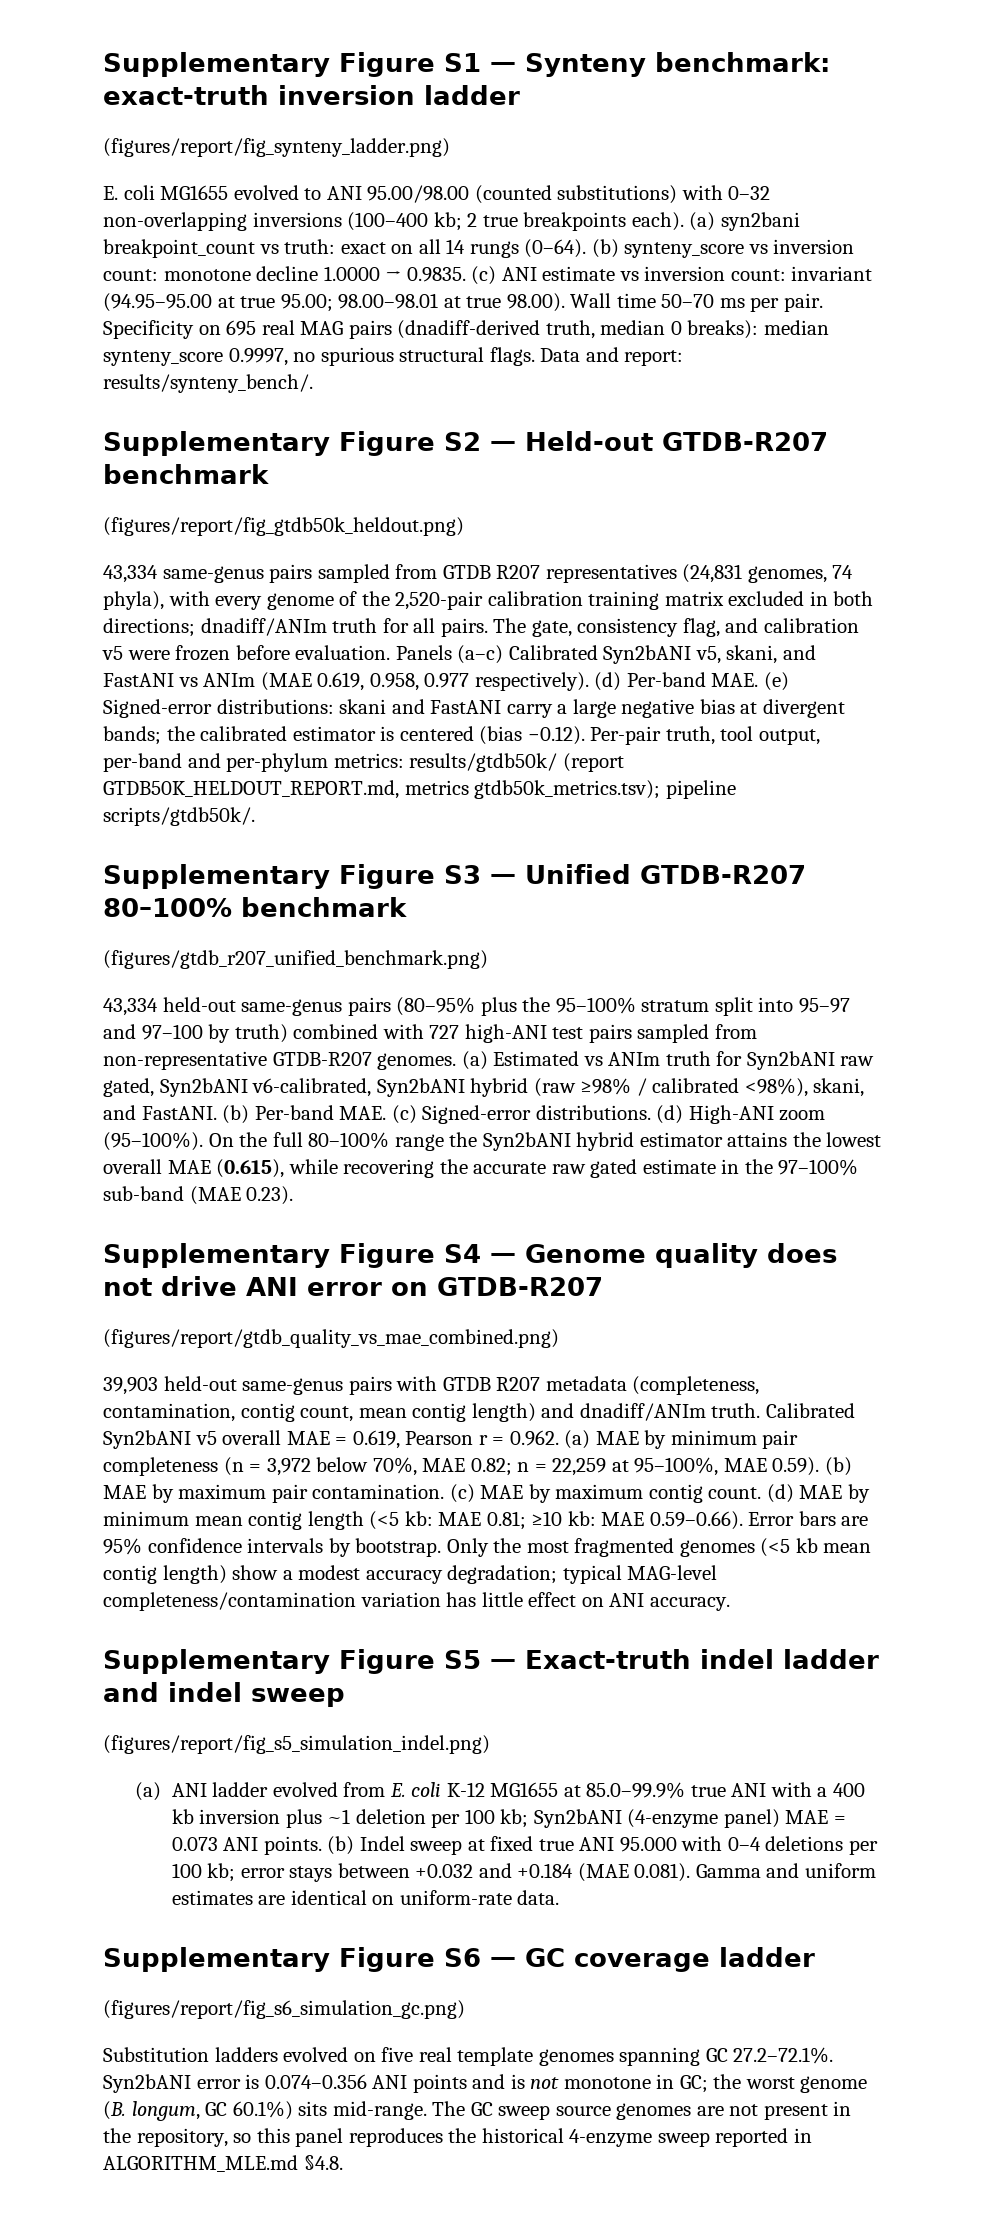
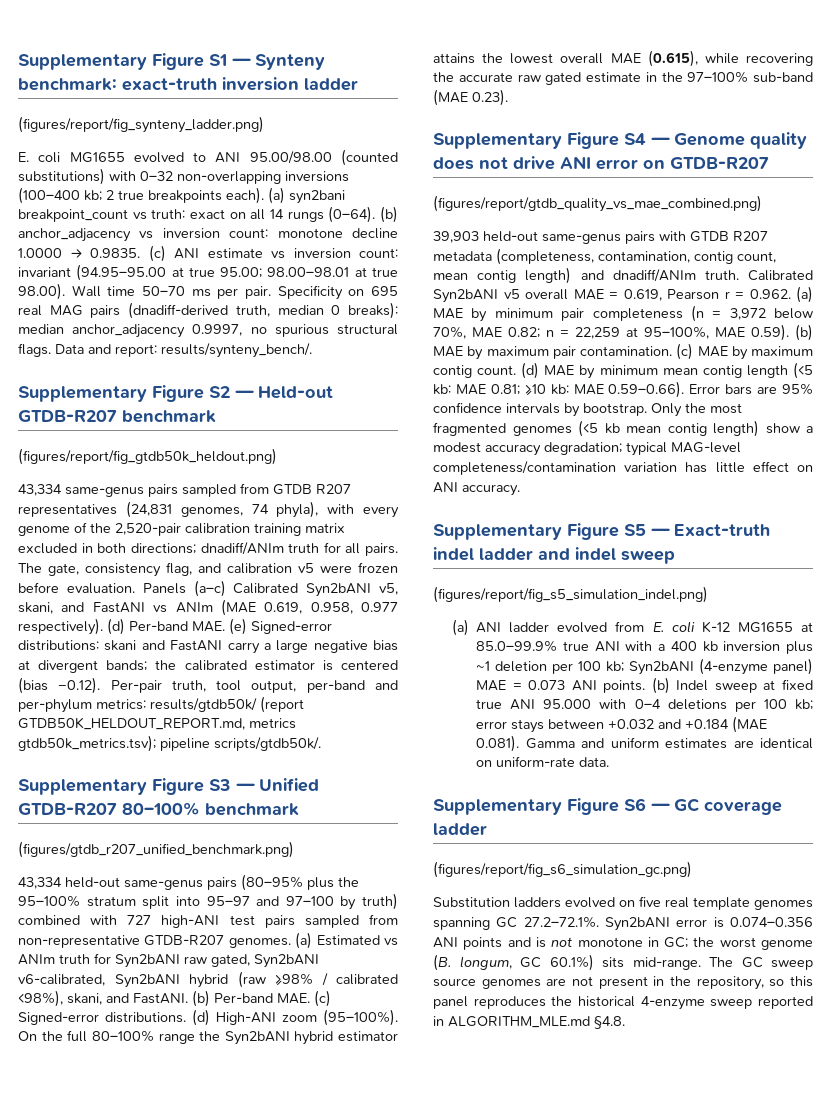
[624,242,745,258] synteny_score -> [18,228,131,242] anchor_adjacency
[103,350,223,366] synteny_score -> [72,324,186,338] anchor_adjacency

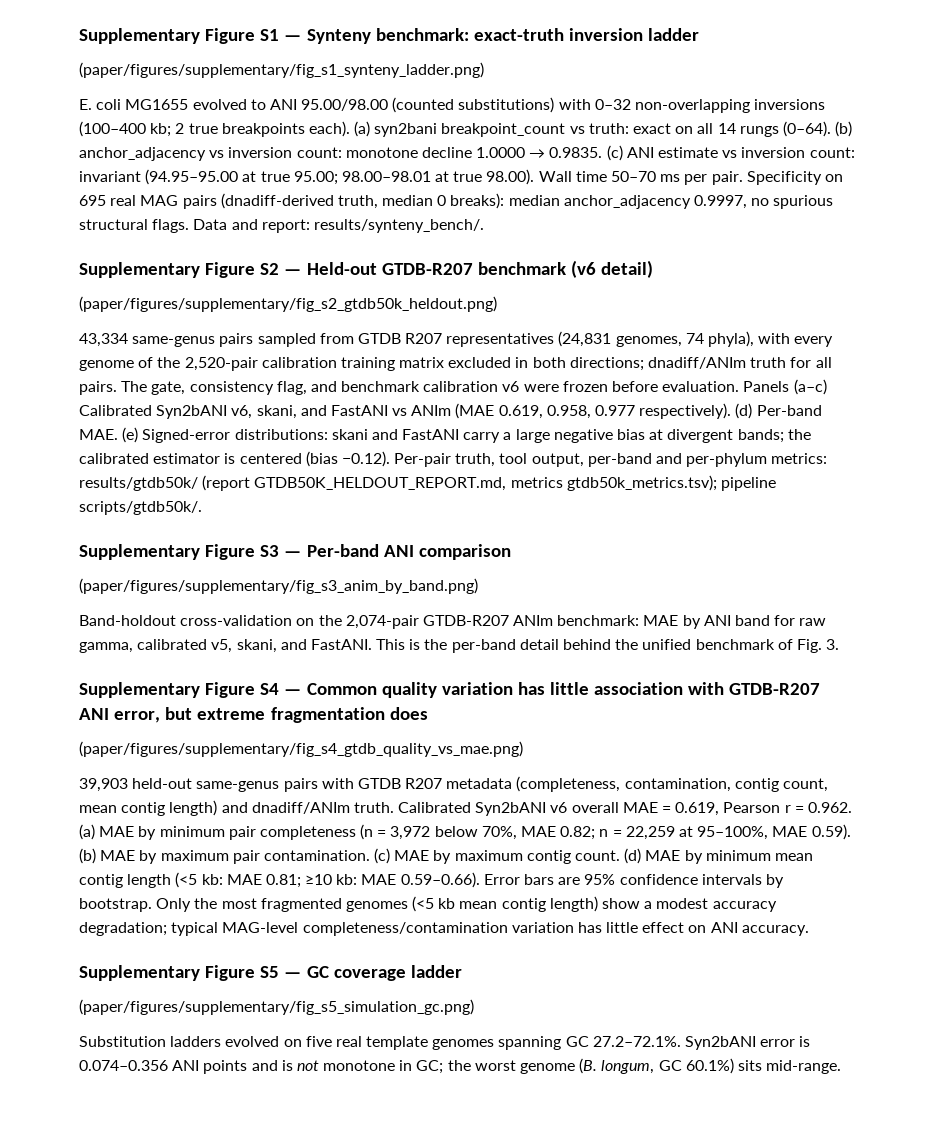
[18,116,264,133] (figures/report/fig_synteny_ladder.png) -> [79,62,484,78] (paper/figures/supplementary/fig_s1_synteny_ladder.png)
[18,448,277,465] // (figures/report/fig_gtdb50k_heldout.png) -> [570,260,654,278] [79,296,497,312] (v6 detail) // (paper/figures/supplementary/fig_s2_gtdb50k_heldout.png)
[227,563,314,574] calibration v5 -> [341,381,520,392] benchmark calibration v6
[379,583,398,595] v5, -> [231,405,253,419] v6,
[259,778,319,792] [18,802,299,816] [18,841,294,858] [18,874,359,891] [18,893,398,910] [18,914,398,928] [18,932,398,949] [18,953,319,968] [18,971,398,988] [18,990,331,1007] [18,1009,398,1026] [18,1030,398,1045] [433,50,813,67] [433,71,813,85] [433,89,508,106] [433,132,807,149] [433,156,769,170] [433,195,762,212] Unified GTDB-R207 80–100% benchmark // (figures/gtdb_r207_unified_benchmark.png) // 43,334 held-out same-genus pairs (80–95% plus the 95–100% stratum split into 95–97 and 97–100 by truth) combined with 727 high-ANI test pairs sampled from non-representative GTDB-R207 genomes. (a) Estimated vs ANIm truth for Syn2bANI raw gated, Syn2bANI v6-calibrated, Syn2bANI hybrid (raw ≥98% / calibrated <98%), skani, and FastANI. (b) Per-band MAE. (c) Signed-error distributions. (d) High-ANI zoom (95–100%). On the full 80–100% range the Syn2bANI hybrid estimator attains the lowest overall MAE (0.615), while recovering the accurate raw gated estimate in the 97–100% sub-band (MAE 0.23). // Supplementary Figure S4 — Genome quality does not drive ANI error on GTDB-R207 // (figures/report/gtdb_quality_vs_mae_combined.png) -> [306,544,511,560] [79,578,478,594] [79,615,827,629] [79,639,840,653] [79,682,821,698] [79,707,428,723] [79,741,523,757] Per-band ANI comparison // (paper/figures/supplementary/fig_s3_anim_by_band.png) // Band-holdout cross-validation on the 2,074-pair GTDB-R207 ANIm benchmark: MAE by ANI band for raw gamma, calibrated v5, skani, and FastANI. This is the per-band detail behind the unified benchmark of Fig. 3. // Supplementary Figure S4 — Common quality variation has little association with GTDB-R207 ANI error, but extreme fragmentation does // (paper/figures/supplementary/fig_s4_gtdb_quality_vs_mae.png)
[503,289,520,299] v5 -> [550,802,568,813] v6
[674,524,770,536] [433,547,675,564] [433,586,708,603] [451,619,813,636] [475,640,813,654] [475,658,813,675] [475,677,813,694] [475,699,813,712] [475,716,767,733] [475,735,813,752] [475,756,609,767] [433,798,670,815] Exact-truth indel ladder and indel sweep // (figures/report/fig_s5_simulation_indel.png) // (a) ANI ladder evolved from E. coli K-12 MG1655 at 85.0–99.9% true ANI with a 400 kb inversion plus ~1 deletion per 100 kb; Syn2bANI (4-enzyme panel) MAE = 0.073 ANI points. (b) Indel sweep at fixed true ANI 95.000 with 0–4 deletions per 100 kb; error stays between +0.032 and +0.184 (MAE 0.081). Gamma and uniform estimates are identical on uniform-rate data. // Supplementary Figure S6 — -> (302, 975) none
[433,861,692,878] (figures/report/fig_s6_simulation_gc.png) -> [79,999,474,1015] (paper/figures/supplementary/fig_s5_simulation_gc.png)
[709,957,813,970] [433,976,813,990] [433,996,813,1010] [433,1016,625,1029] The GC sweep source genomes are not present in the repository, so this panel reproduces the historical 4-enzyme sweep reported in ALGORITHM_MLE.md §4.8. -> (842, 1067) none

